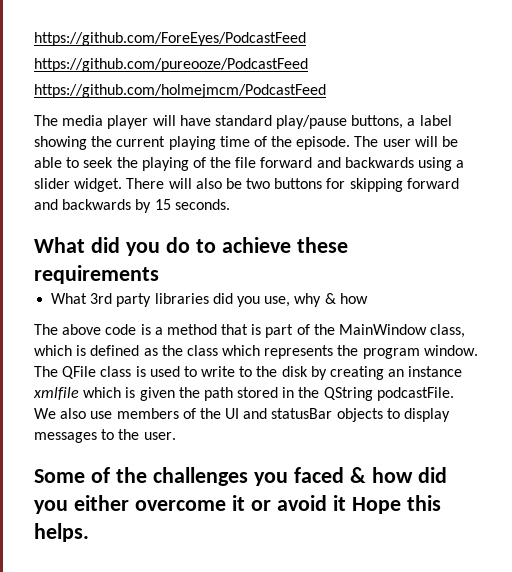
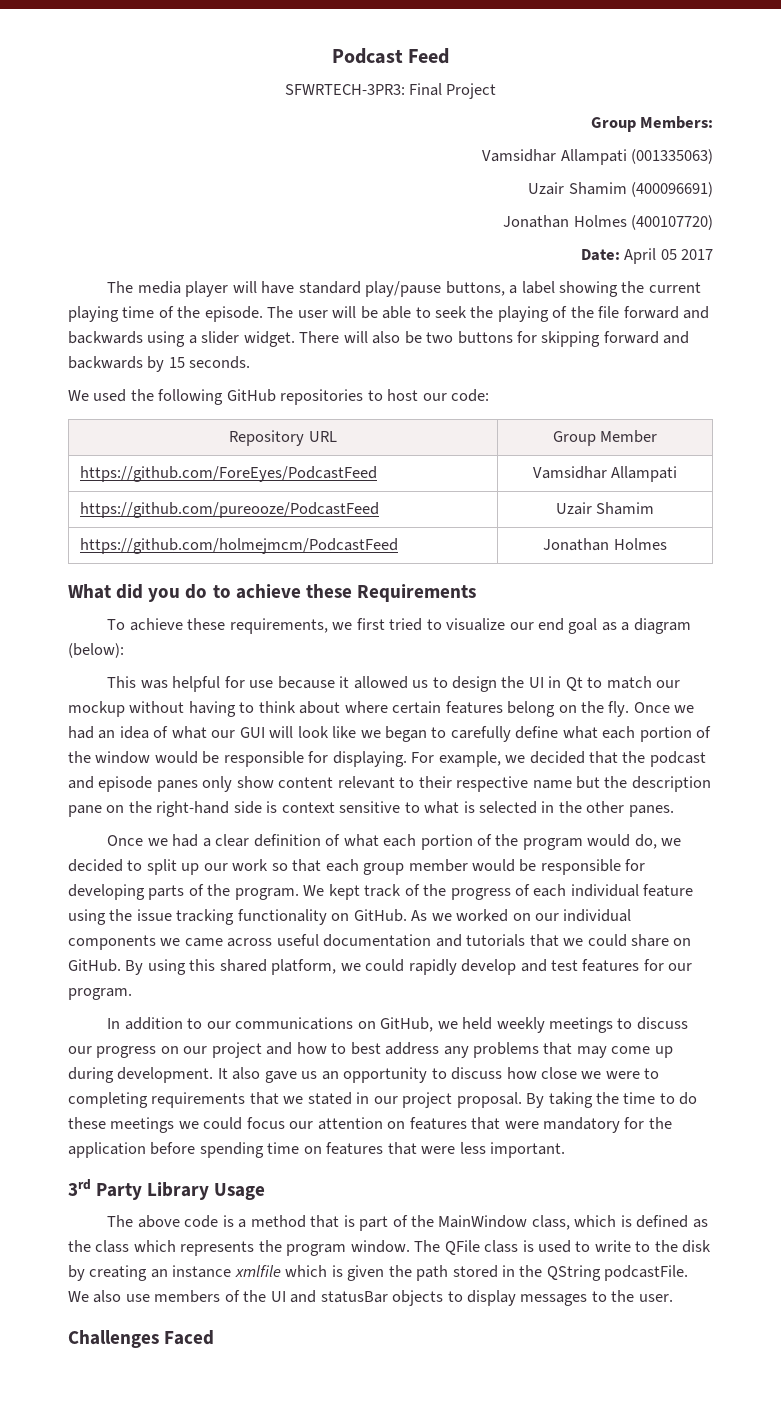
[34,32,306,46] [34,58,308,72] [34,84,326,98] https://github.com/ForeEyes/PodcastFeed // https://github.com/pureooze/PodcastFeed // https://github.com/holmejmcm/PodcastFeed -> [331,48,450,64] [284,83,497,99] [590,116,713,132] [482,149,714,165] [528,182,714,197] [503,215,714,230] [580,248,714,264] Podcast Feed // SFWRTECH-3PR3: Final Project // Group Members: // Vamsidhar Allampati (001335063) // Uzair Shamim (400096691) // Jonathan Holmes (400107720) // Date: April 05 2017
(230, 204) none -> [68,389,490,405] [229,430,337,446] [552,430,658,446] [80,466,378,482] [532,466,678,482] [80,502,380,518] [555,502,655,515] [80,538,399,554] [543,538,667,551] // We used the following GitHub repositories to host our code: // Repository URL | Group Member // https://github.com/ForeEyes/PodcastFeed | Vamsidhar Allampati // https://github.com/pureooze/PodcastFeed | Uzair Shamim // https://github.com/holmejmcm/PodcastFeed | Jonathan Holmes
[34,265,159,284] [51,293,368,307] requirements // What 3rd party libraries did you use, why & how -> [356,584,476,602] [107,618,691,634] [68,643,124,658] [107,676,681,692] [68,701,695,717] [68,726,712,742] [68,751,706,767] [68,776,711,792] [68,801,674,817] [107,834,682,850] [68,859,646,875] [68,884,694,900] [68,909,632,925] [68,934,692,950] [68,959,693,975] [68,988,132,1000] [107,1017,688,1033] [68,1042,673,1058] [68,1067,660,1083] [68,1092,698,1108] [68,1117,672,1133] [68,1142,566,1158] [68,1179,266,1200] Requirements // To achieve these requirements, we first tried to visualize our end goal as a diagram (below): // This was helpful for use because it allowed us to design the UI in Qt to match our mockup without having to think about where certain features belong on the fly. Once we had an idea of what our GUI will look like we began to carefully define what each portion of the window would be responsible for displaying. For example, we decided that the podcast and episode panes only show content relevant to their respective name but the description pane on the right-hand side is context sensitive to what is selected in the other panes. // Once we had a clear definition of what each portion of the program would do, we decided to split up our work so that each group member would be responsible for developing parts of the program. We kept track of the progress of each individual feature using the issue tracking functionality on GitHub. As we worked on our individual components we came across useful documentation and tutorials that we could share on GitHub. By using this shared platform, we could rapidly develop and test features for our program. // In addition to our communications on GitHub, we held weekly meetings to discuss our progress on our project and how to best address any problems that may come up during development. It also gave us an opportunity to discuss how close we were to completing requirements that we stated in our project proposal. By taking the time to do these meetings we could focus our attention on features that were mandatory for the application before spending time on features that were less important. // 3rd Party Library Usage
[34,467,447,486] [34,495,441,514] [34,523,89,542] Some of the challenges you faced & how did you either overcome it or avoid it Hope this helps. -> [68,1330,215,1348] Challenges Faced

